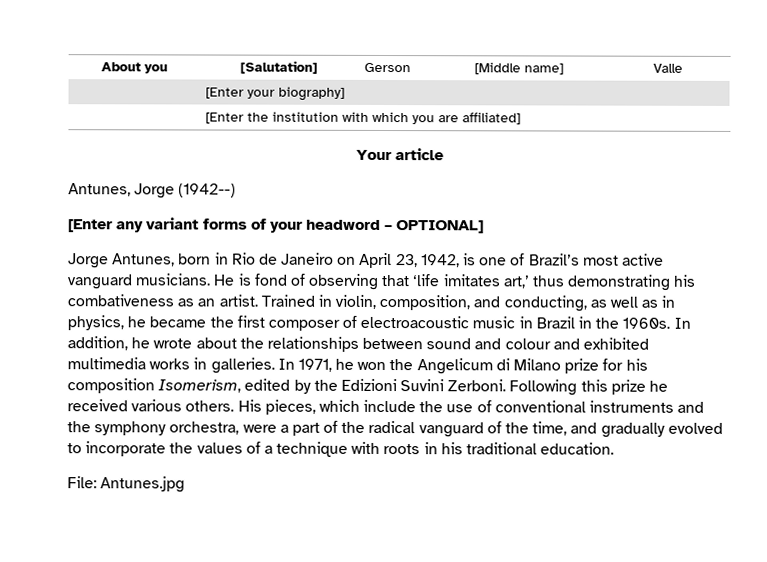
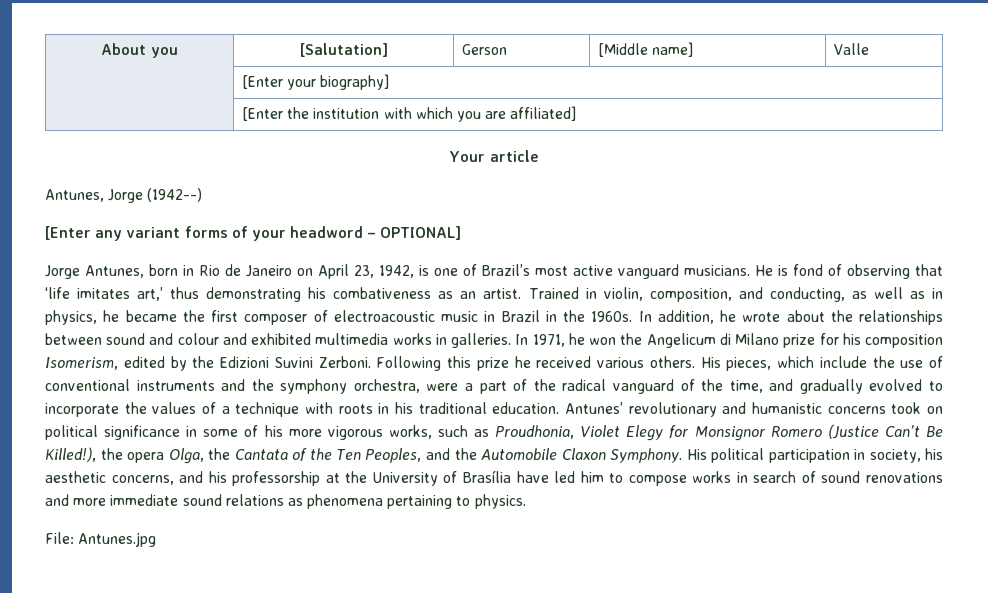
(615, 448) none -> [565,402,943,417] [45,424,943,441] [45,447,944,464] [45,470,943,486] [45,494,526,509] Antunes’ revolutionary and humanistic concerns took on political significance in some of his more vigorous works, such as Proudhonia, Violet Elegy for Monsignor Romero (Justice Can’t Be Killed!), the opera Olga, the Cantata of the Ten Peoples, and the Automobile Claxon Symphony. His political participation in society, his aesthetic concerns, and his professorship at the University of Brasília have led him to compose works in search of sound renovations and more immediate sound relations as phenomena pertaining to physics.

